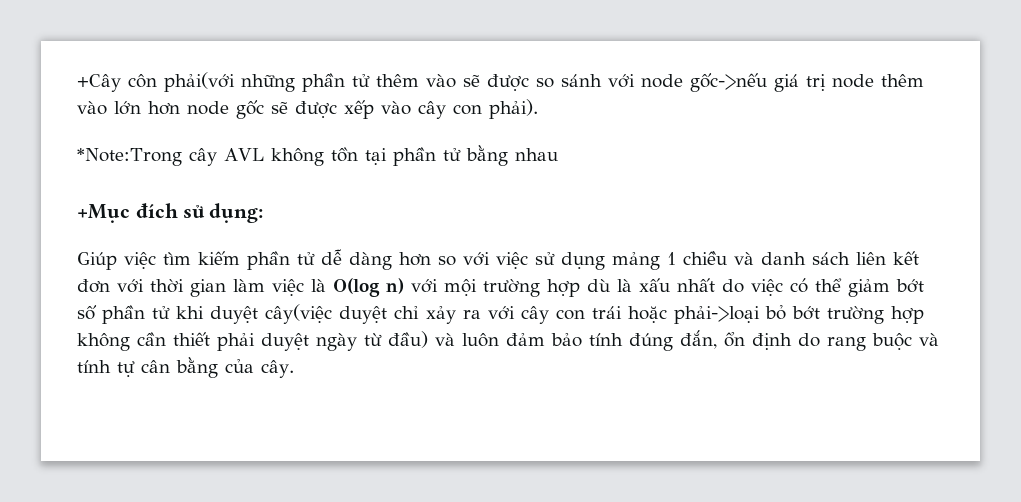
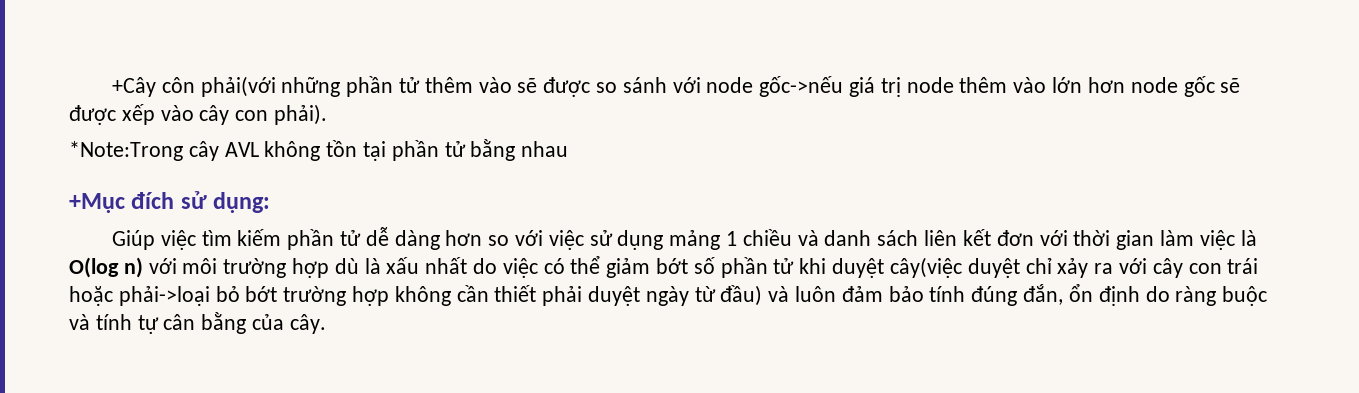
[444,279,477,297] mội -> [182,258,218,274] môi
[827,337,866,351] rang -> [1175,286,1217,306] ràng

